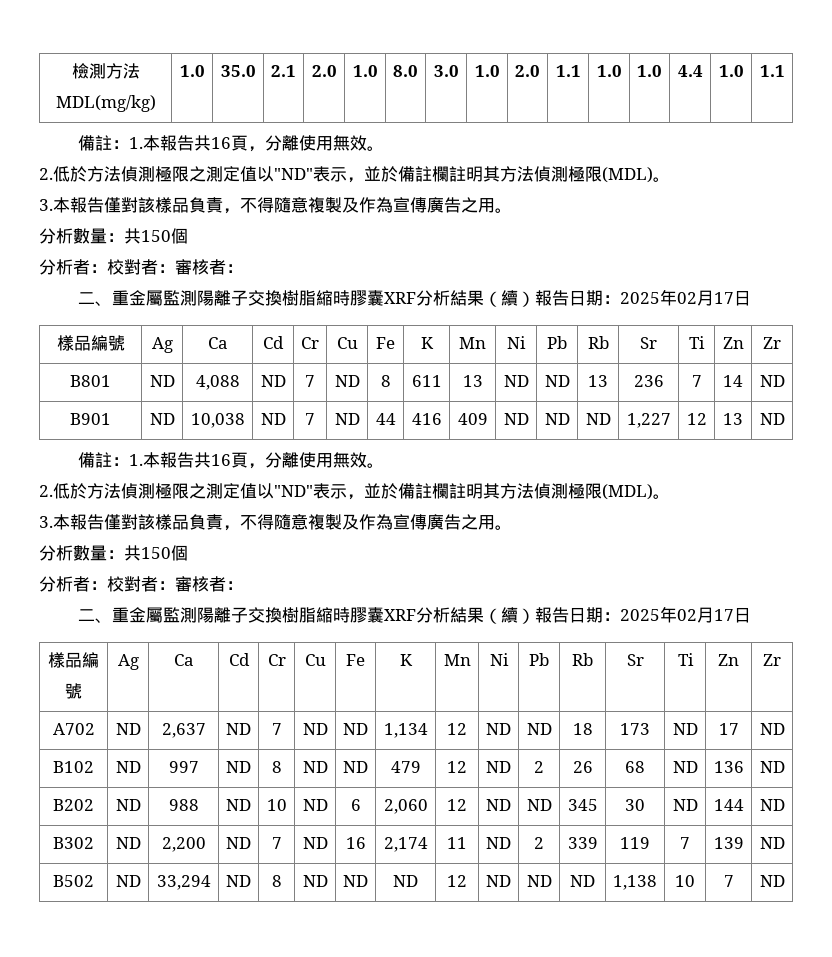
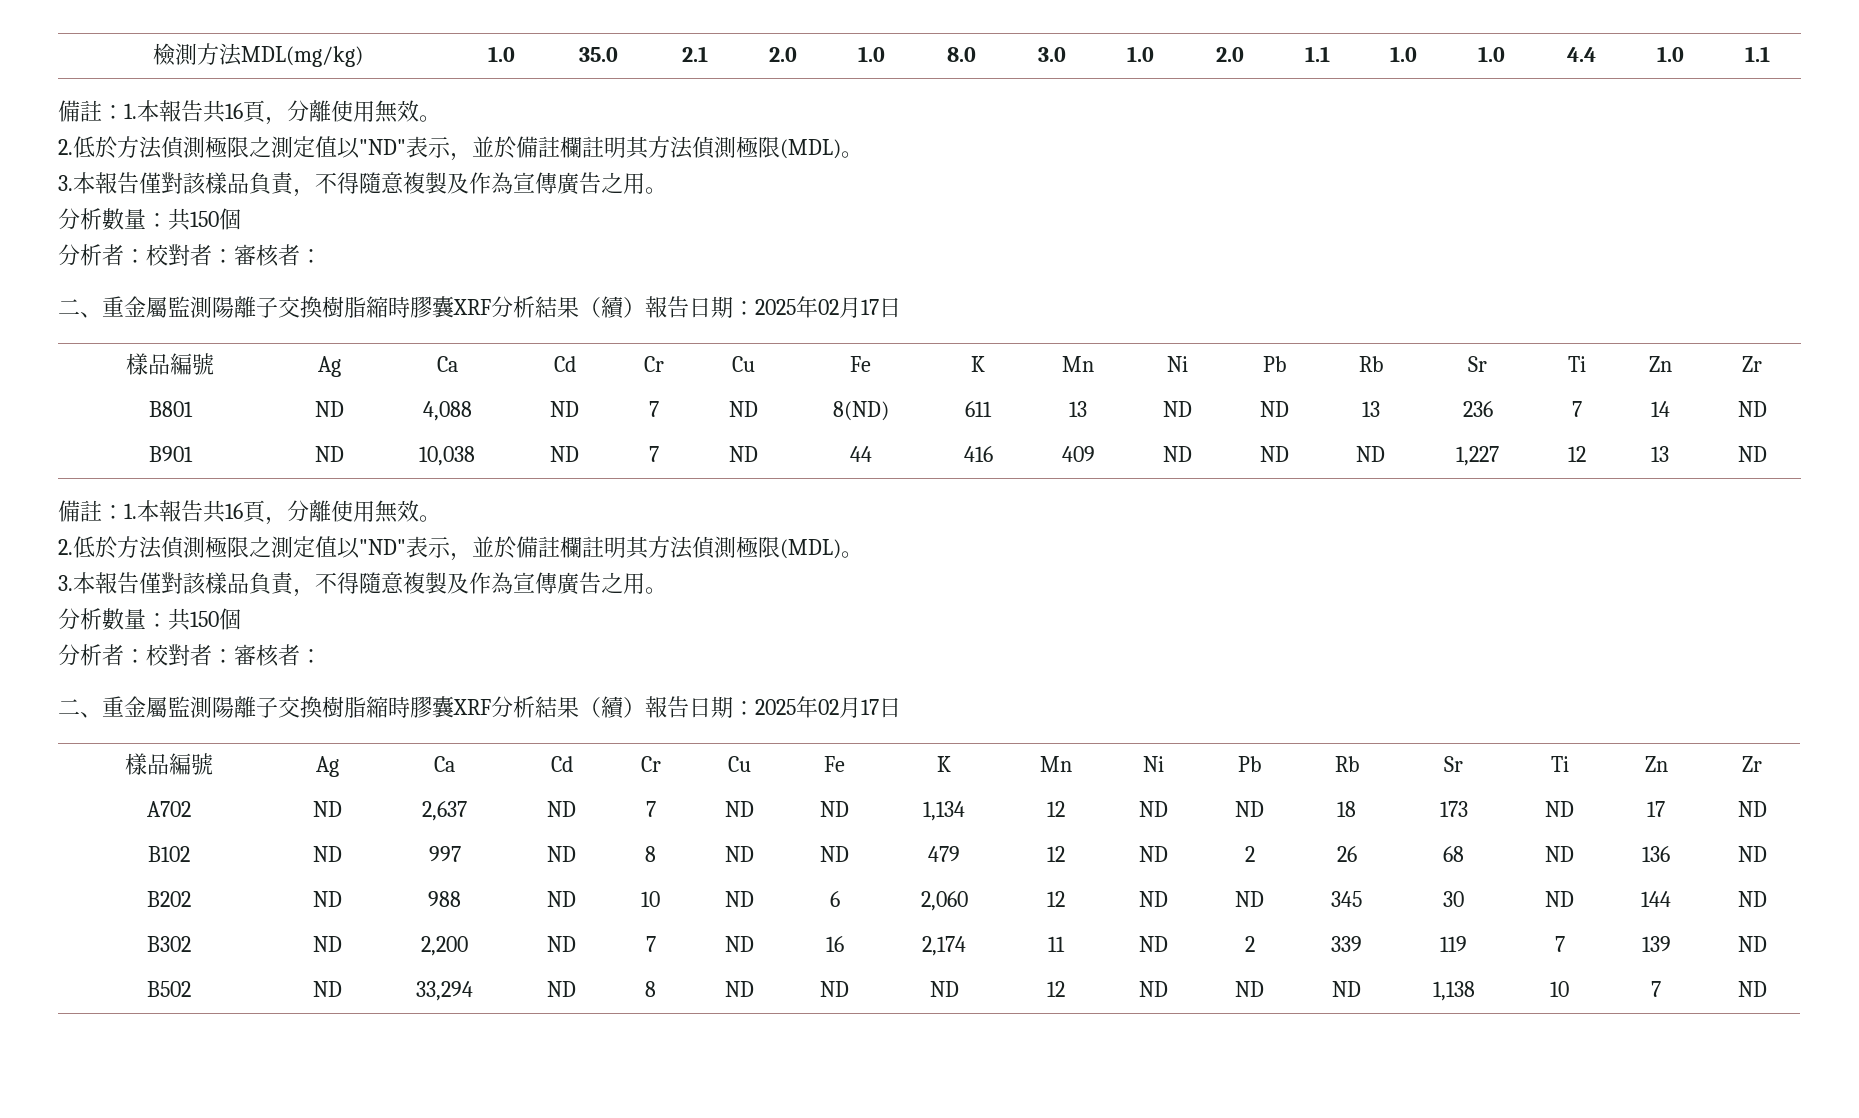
[380,375,391,387] 8 -> [832,401,889,421] 8(ND)

